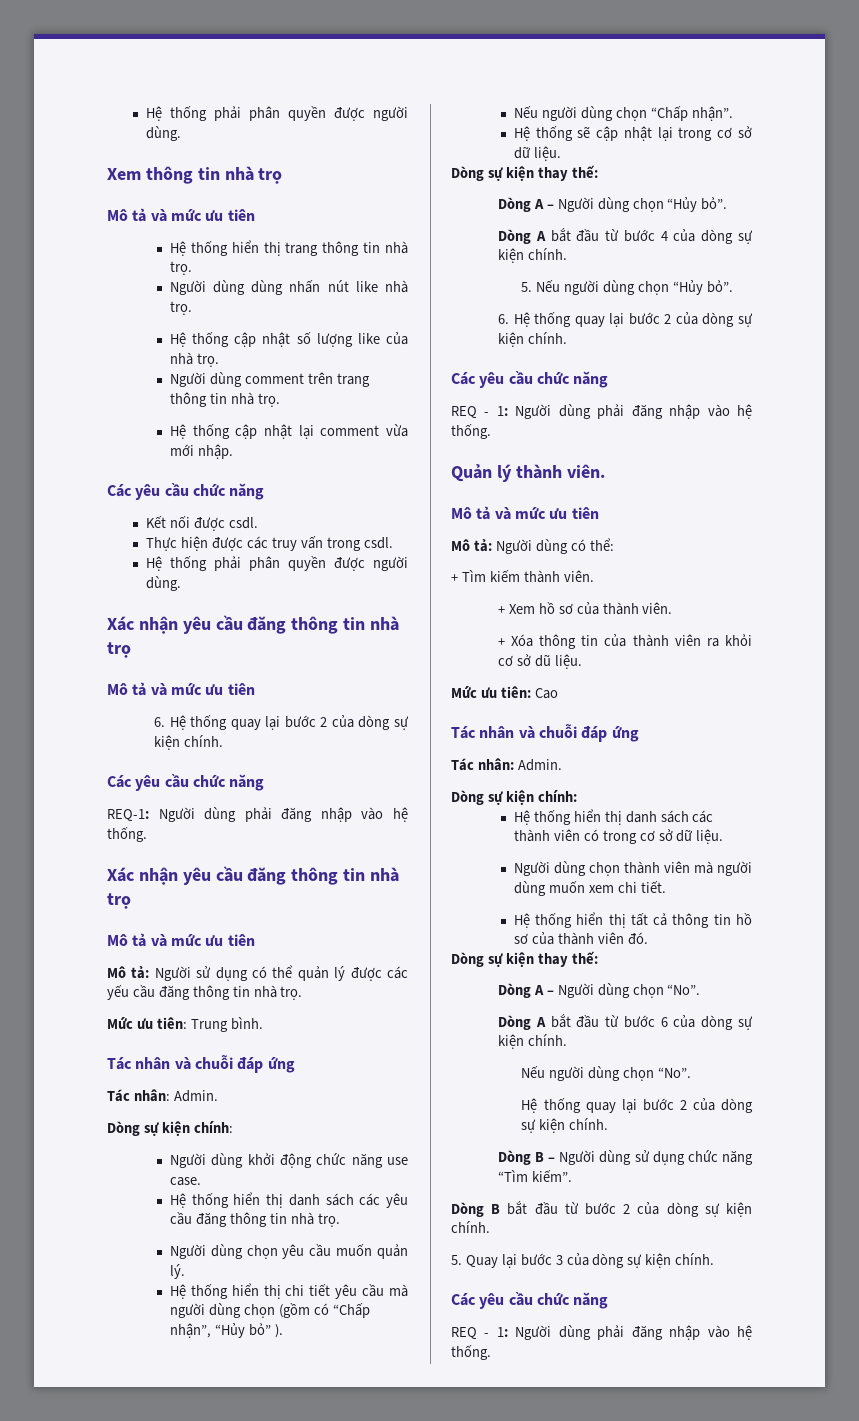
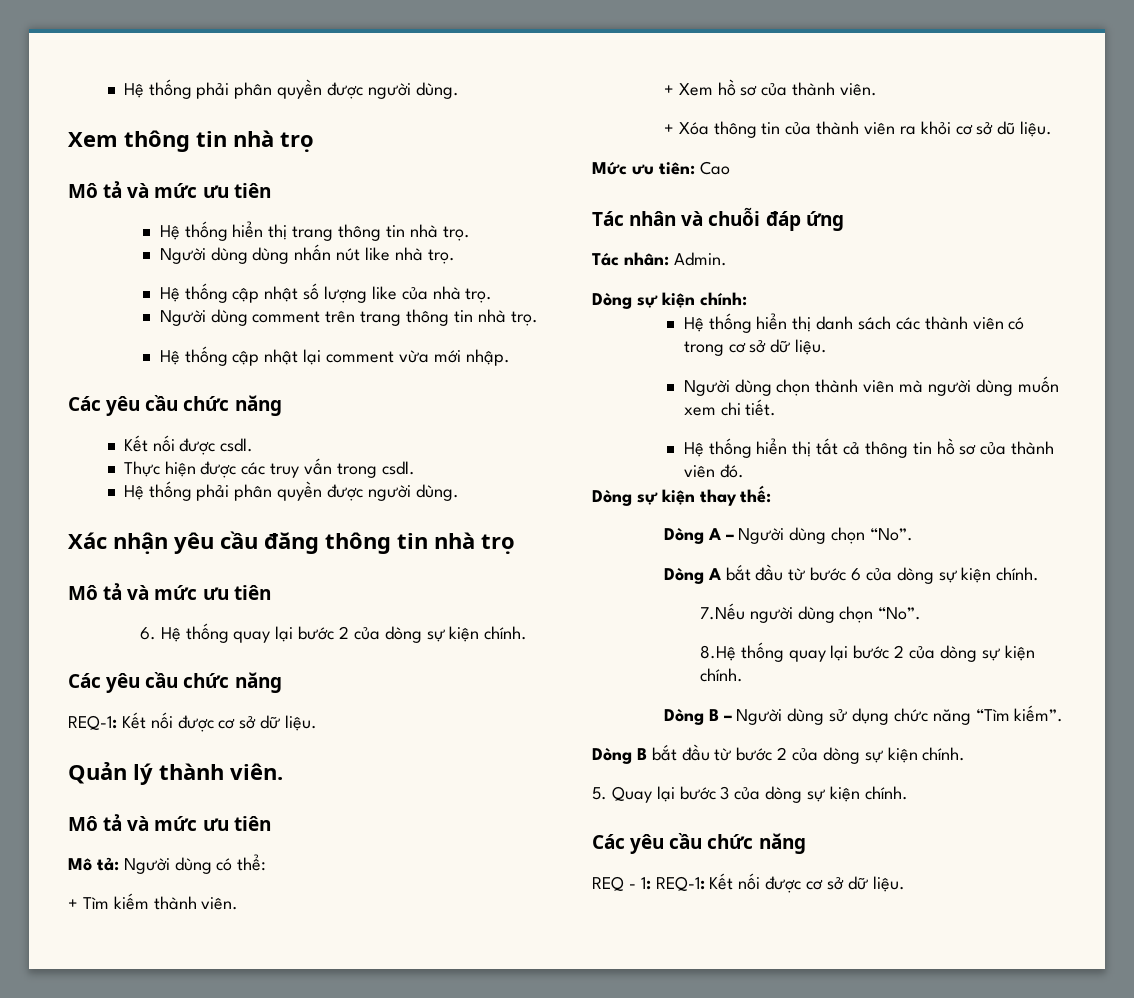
[158,807,409,822] [107,827,147,842] [107,866,400,885] [107,893,131,909] [107,933,255,947] [107,965,408,981] [107,985,303,1000] [107,1017,263,1032] [107,1055,295,1073] [107,1089,218,1102] [107,1121,233,1136] [169,1153,408,1168] [169,1177,201,1186] [169,1192,408,1208] [169,1212,340,1227] [169,1244,408,1259] [169,1264,185,1279] [169,1283,408,1299] [169,1303,370,1318] [169,1323,283,1338] [513,106,733,121] [513,126,752,141] [513,146,561,161] [451,165,598,181] [497,197,728,212] [497,228,753,244] [497,248,567,263] [521,280,733,295] [497,312,753,327] [497,332,567,347] [451,371,609,388] [451,404,752,419] [451,424,491,439] Người dùng phải đăng nhập vào hệ thống. // Xác nhận yêu cầu đăng thông tin nhà trọ // Mô tả và mức ưu tiên // Mô tả: Người sử dụng có thể quản lý được các yếu cầu đăng thông tin nhà trọ. // Mức ưu tiên: Trung bình. // Tác nhân và chuỗi đáp ứng // Tác nhân: Admin. // Dòng sự kiện chính: // Người dùng khởi động chức năng use case. // Hệ thống hiển thị danh sách các yêu cầu đăng thông tin nhà trọ. // Người dùng chọn yêu cầu muốn quản lý. // Hệ thống hiển thị chi tiết yêu cầu mà người dùng chọn (gồm có “Chấp nhận”, “Hủy bỏ” ). // Nếu người dùng chọn “Chấp nhận”. // Hệ thống sẽ cập nhật lại trong cơ sở dữ liệu. // Dòng sự kiện thay thế: // Dòng A – Người dùng chọn “Hủy bỏ”. // Dòng A bắt đầu từ bước 4 của dòng sự kiện chính. // 5. Nếu người dùng chọn “Hủy bỏ”. // 6. Hệ thống quay lại bước 2 của dòng sự kiện chính. // Các yêu cầu chức năng // REQ - 1: Người dùng phải đăng nhập vào hệ thống. -> [121,712,318,732] Kết nối được cơ sở dữ liệu.
[521,1066,546,1078] Nếu -> [699,603,745,620] 7.Nếu
[521,1098,538,1113] Hệ -> [699,645,736,661] 8.Hệ
[515,1325,752,1340] [451,1345,491,1360] Người dùng phải đăng nhập vào hệ thống. -> [655,873,905,893] REQ-1: Kết nối được cơ sở dữ liệu.

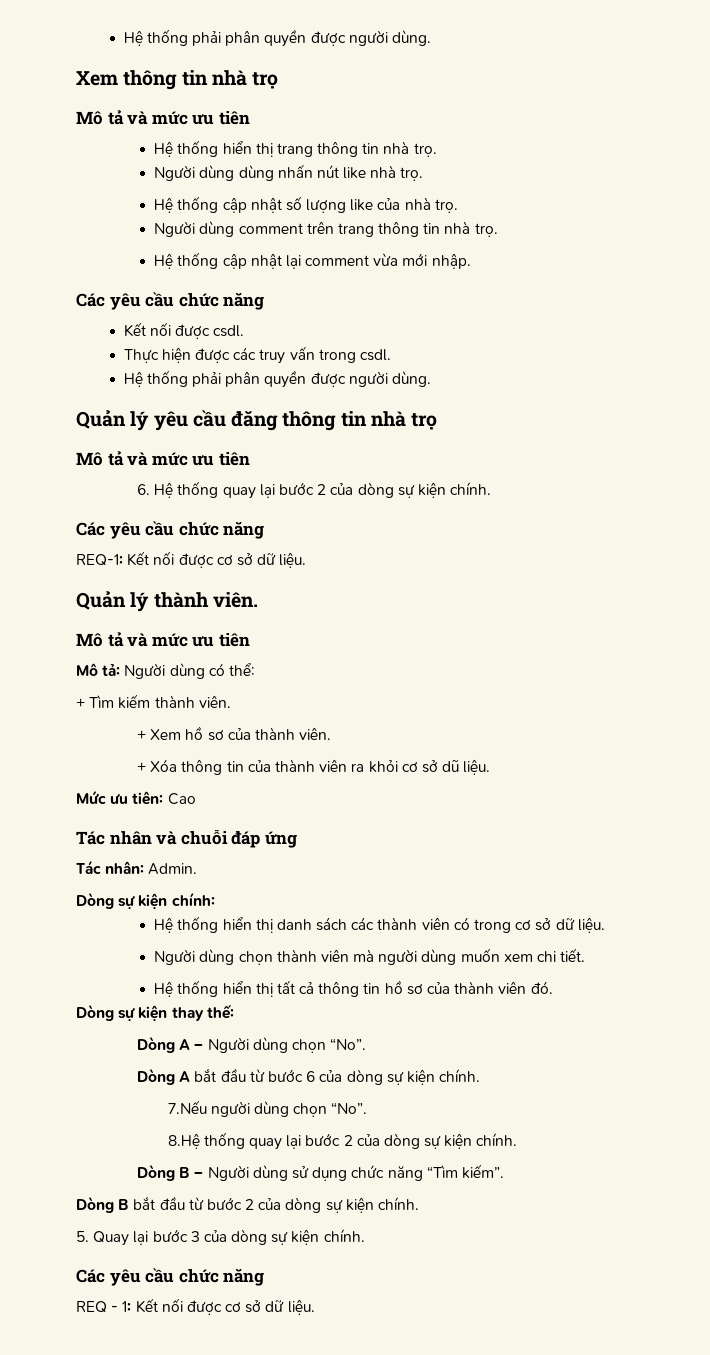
[68,532,168,554] Xác nhận -> [76,410,150,431] Quản lý
[655,876,705,891] REQ-1: -> (132, 1306) none

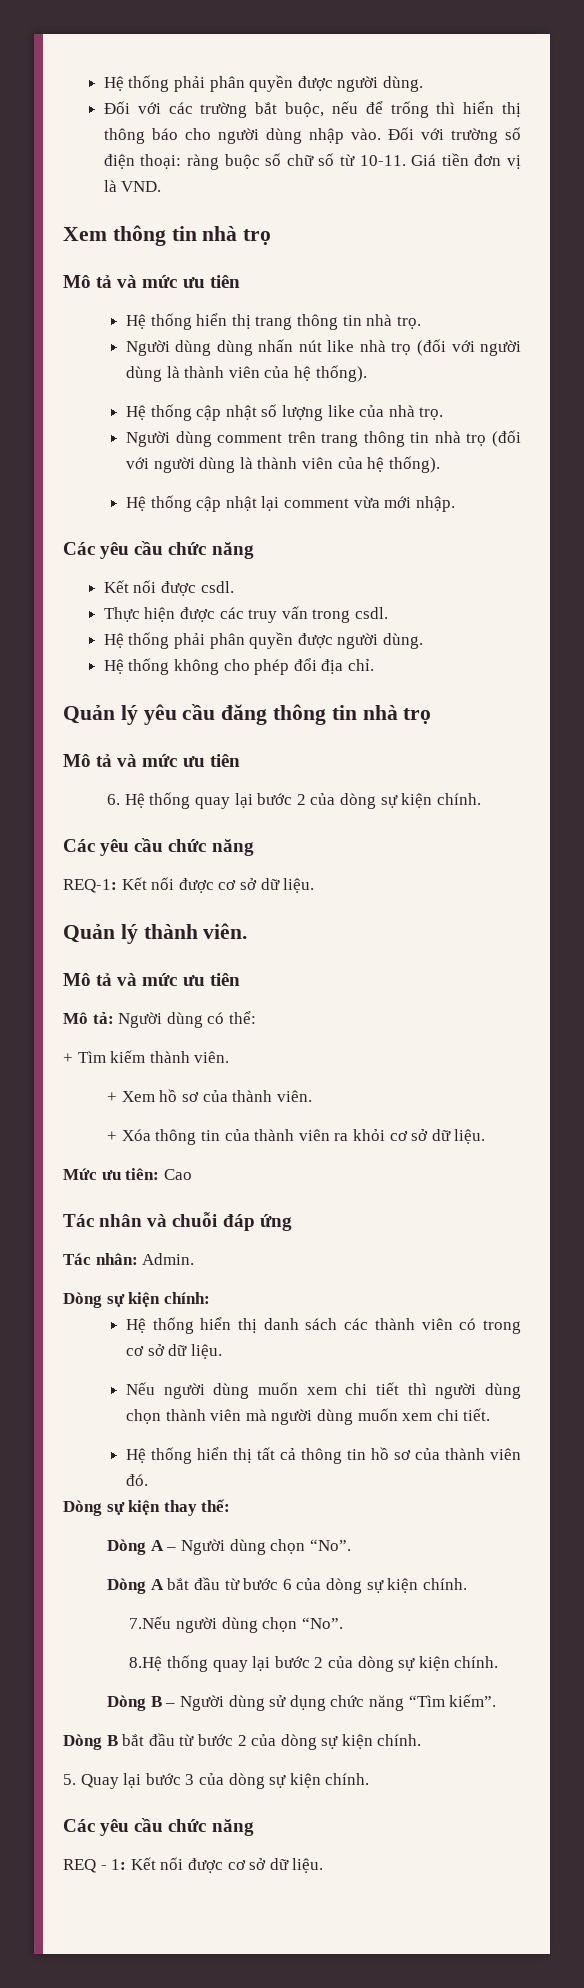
[123,29,431,47] Hệ thống phải phân quyền được người dùng. -> [103,75,423,92] [103,101,521,118] [103,127,521,144] [103,153,521,170] [103,180,162,192] Hệ thống phải phân quyền được người dùng. // Đối với các trường bắt buộc, nếu để trống thì hiển thị thông báo cho người dùng nhập vào. Đối với trường số điện thoại: ràng buộc số chữ số từ 10-11. Giá tiền đơn vị là VND.
[400,167,424,181] trọ. -> [391,339,521,356] [125,365,367,382] trọ (đối với người dùng là thành viên của hệ thống).
[474,223,498,237] trọ. -> [466,430,521,447] [125,456,440,473] trọ (đối với người dùng là thành viên của hệ thống).
(431, 379) none -> [103,658,374,675] // Hệ thống không cho phép đổi địa chỉ.
[442,759,460,772] dũ -> [431,1129,451,1141] dữ
[154,949,196,965] Người -> [125,1382,477,1399] Nếu người dùng muốn xem chi tiết thì người

